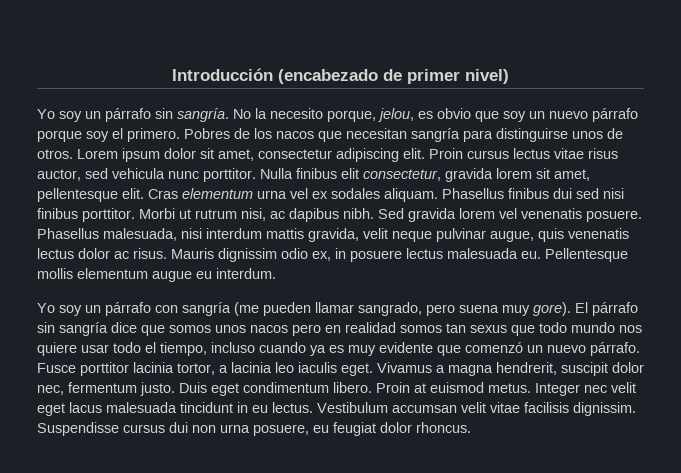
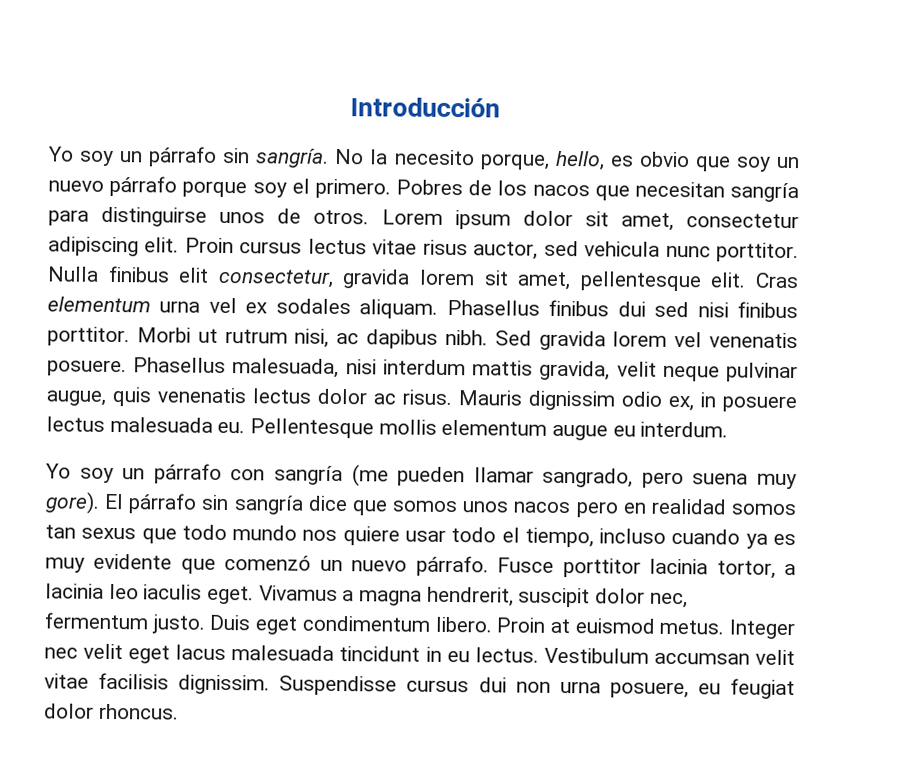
[278,69,509,84] (encabezado de primer nivel) -> (500, 107) none
[378,108,414,122] jelou, -> [554,150,605,171] hello,

